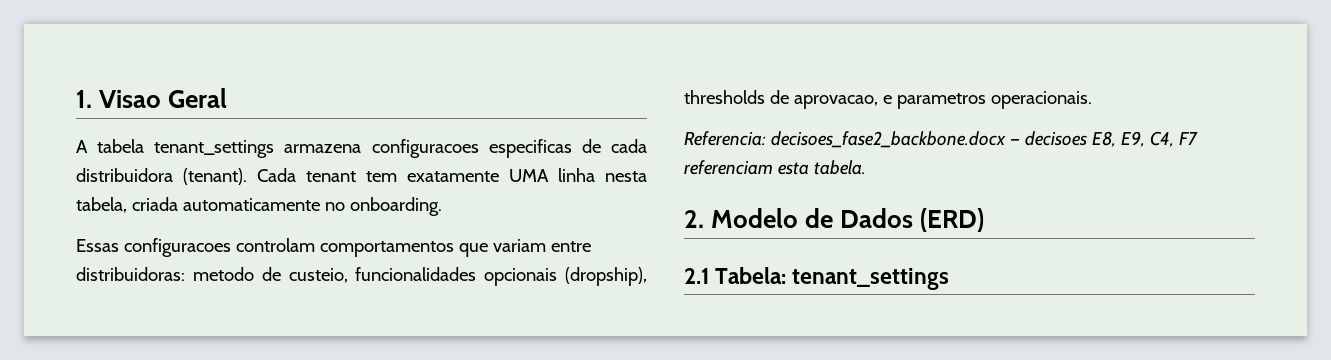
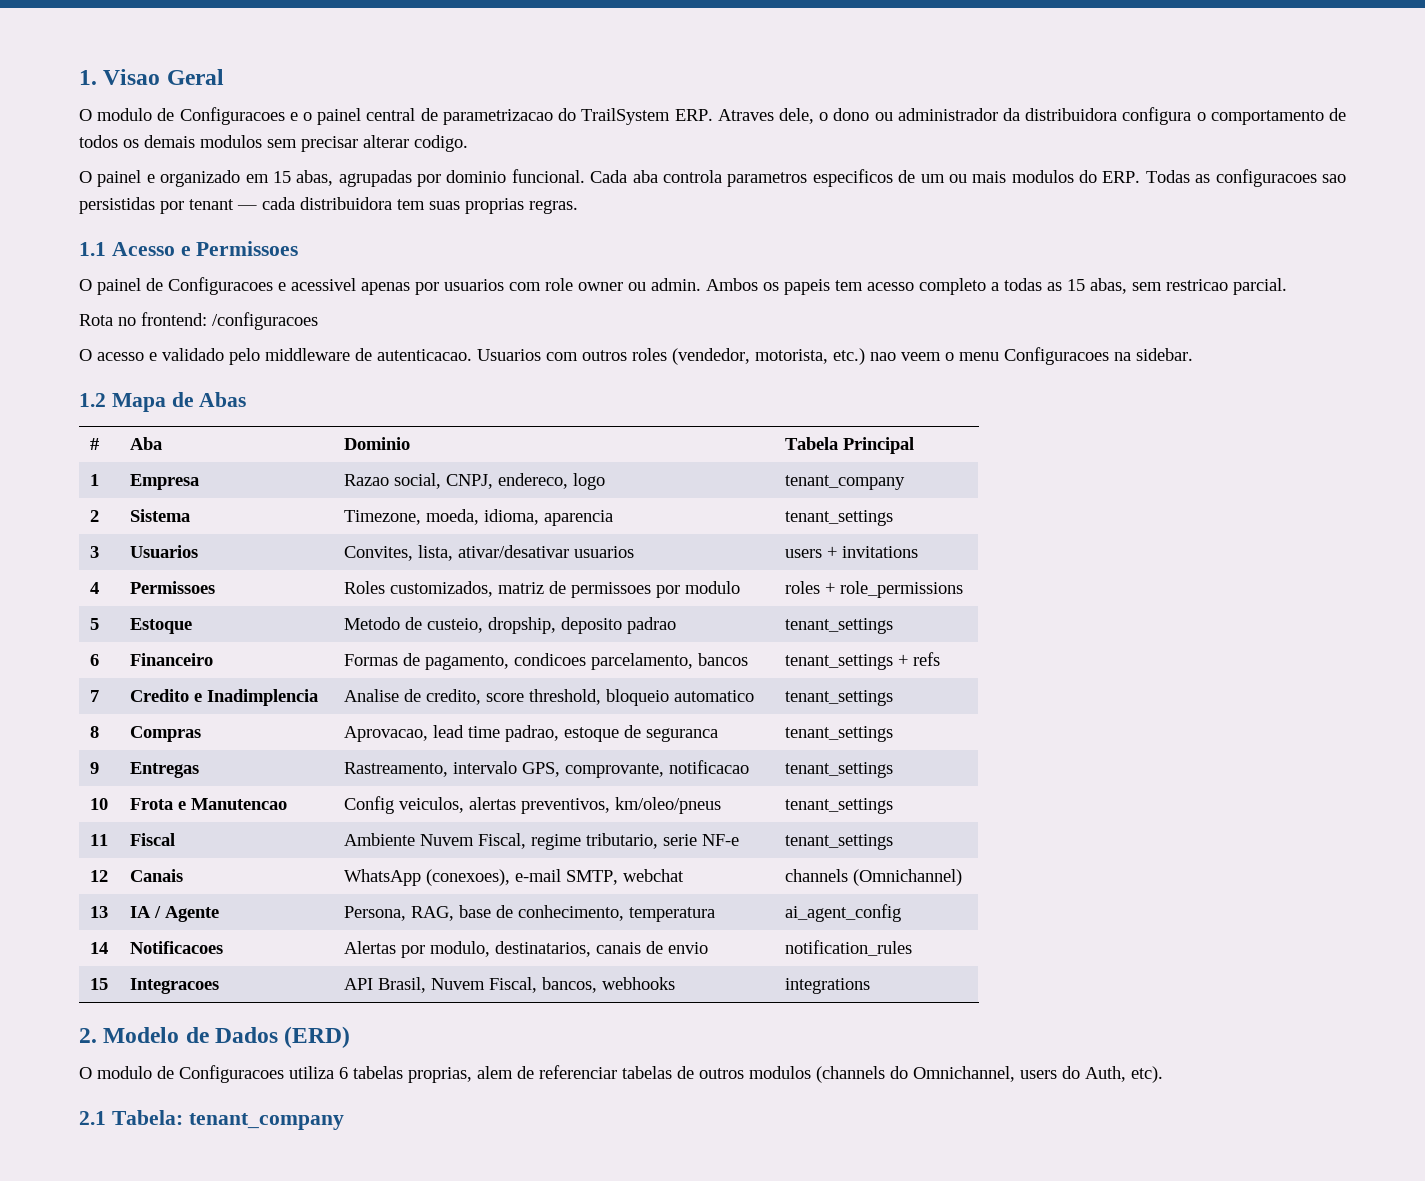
[76,139,647,158] [76,168,647,185] [76,197,442,216] [76,238,591,257] [76,267,647,286] [684,90,1092,109] [684,131,1198,148] [684,160,866,175] A tabela tenant_settings armazena configuracoes especificas de cada distribuidora (tenant). Cada tenant tem exatamente UMA linha nesta tabela, criada automaticamente no onboarding. // Essas configuracoes controlam comportamentos que variam entre distribuidoras: metodo de custeio, funcionalidades opcionais (dropship), thresholds de aprovacao, e parametros operacionais. // Referencia: decisoes_fase2_backbone.docx — decisoes E8, E9, C4, F7 referenciam esta tabela. -> [79,107,1346,125] [79,135,468,152] [79,169,1346,187] [79,197,578,214] [79,241,299,256] [79,277,1287,295] [79,312,318,330] [79,347,1193,365] [79,392,247,412] [89,438,99,450] [129,437,162,450] [343,437,410,450] [784,437,914,454] [89,474,99,486] [129,474,199,490] [343,473,605,490] [784,475,905,490] [89,510,99,522] [129,509,190,522] [343,509,613,526] [784,510,893,526] [89,546,99,558] [129,545,198,558] [343,545,634,561] [784,546,918,558] [89,582,99,594] [129,581,215,594] [343,581,740,598] [784,581,963,598] [89,618,99,630] [129,618,192,634] [343,617,676,634] [784,618,893,634] [89,654,99,666] [129,653,213,666] [343,653,748,670] [784,652,940,670] [89,690,99,702] [129,689,318,706] [343,689,754,706] [784,690,893,706] [89,726,99,738] [129,726,201,742] [343,725,718,742] [784,726,893,742] [89,762,99,774] [129,762,199,778] [343,760,749,778] [784,762,893,778] [89,798,108,810] [129,798,287,810] [343,796,721,814] [784,798,893,814] [89,834,108,846] [129,833,175,846] [343,833,739,850] [784,834,893,850] [89,870,108,882] [129,869,183,882] [343,869,684,886] [784,869,962,886] [89,906,108,918] [129,906,219,922] [343,905,715,922] [784,904,901,922] [89,942,108,954] [129,941,223,954] [343,941,708,958] [784,940,912,956] [89,978,108,990] [129,978,219,994] [343,977,675,993] [784,978,870,994] O modulo de Configuracoes e o painel central de parametrizacao do TrailSystem ERP. Atraves dele, o dono ou administrador da distribuidora configura o comportamento de todos os demais modulos sem precisar alterar codigo. // O painel e organizado em 15 abas, agrupadas por dominio funcional. Cada aba controla parametros especificos de um ou mais modulos do ERP. Todas as configuracoes sao persistidas por tenant — cada distribuidora tem suas proprias regras. // 1.1 Acesso e Permissoes // O painel de Configuracoes e acessivel apenas por usuarios com role owner ou admin. Ambos os papeis tem acesso completo a todas as 15 abas, sem restricao parcial. // Rota no frontend: /configuracoes // O acesso e validado pelo middleware de autenticacao. Usuarios com outros roles (vendedor, motorista, etc.) nao veem o menu Configuracoes na sidebar. // 1.2 Mapa de Abas // # | Aba | Dominio | Tabela Principal // 1 | Empresa | Razao social, CNPJ, endereco, logo | tenant_company // 2 | Sistema | Timezone, moeda, idioma, aparencia | tenant_settings // 3 | Usuarios | Convites, lista, ativar/desativar usuarios | users + invitations // 4 | Permissoes | Roles customizados, matriz de permissoes por modulo | roles + role_permissions // 5 | Estoque | Metodo de custeio, dropship, deposito padrao | tenant_settings // 6 | Financeiro | Formas de pagamento, condicoes parcelamento, bancos | tenant_settings + refs // 7 | Credito e Inadimplencia | Analise de credito, score threshold, bloqueio automatico | tenant_settings // 8 | Compras | Aprovacao, lead time padrao, estoque de seguranca | tenant_settings // 9 | Entregas | Rastreamento, intervalo GPS, comprovante, notificacao | tenant_settings // 10 | Frota e Manutencao | Config veiculos, alertas preventivos, km/oleo/pneus | tenant_settings // 11 | Fiscal | Ambiente Nuvem Fiscal, regime tributario, serie NF-e | tenant_settings // 12 | Canais | WhatsApp (conexoes), e-mail SMTP, webchat | channels (Omnichannel) // 13 | IA / Agente | Persona, RAG, base de conhecimento, temperatura | ai_agent_config // 14 | Notificacoes | Alertas por modulo, destinatarios, canais de envio | notification_rules // 15 | Integracoes | API Brasil, Nuvem Fiscal, bancos, webhooks | integrations
(985, 220) none -> [79,1065,1163,1083] // O modulo de Configuracoes utiliza 6 tabelas proprias, alem de referenciar tabelas de outros modulos (channels do Omnichannel, users do Auth, etc).
[792,268,950,290] tenant_settings -> [188,1113,344,1130] tenant_company

